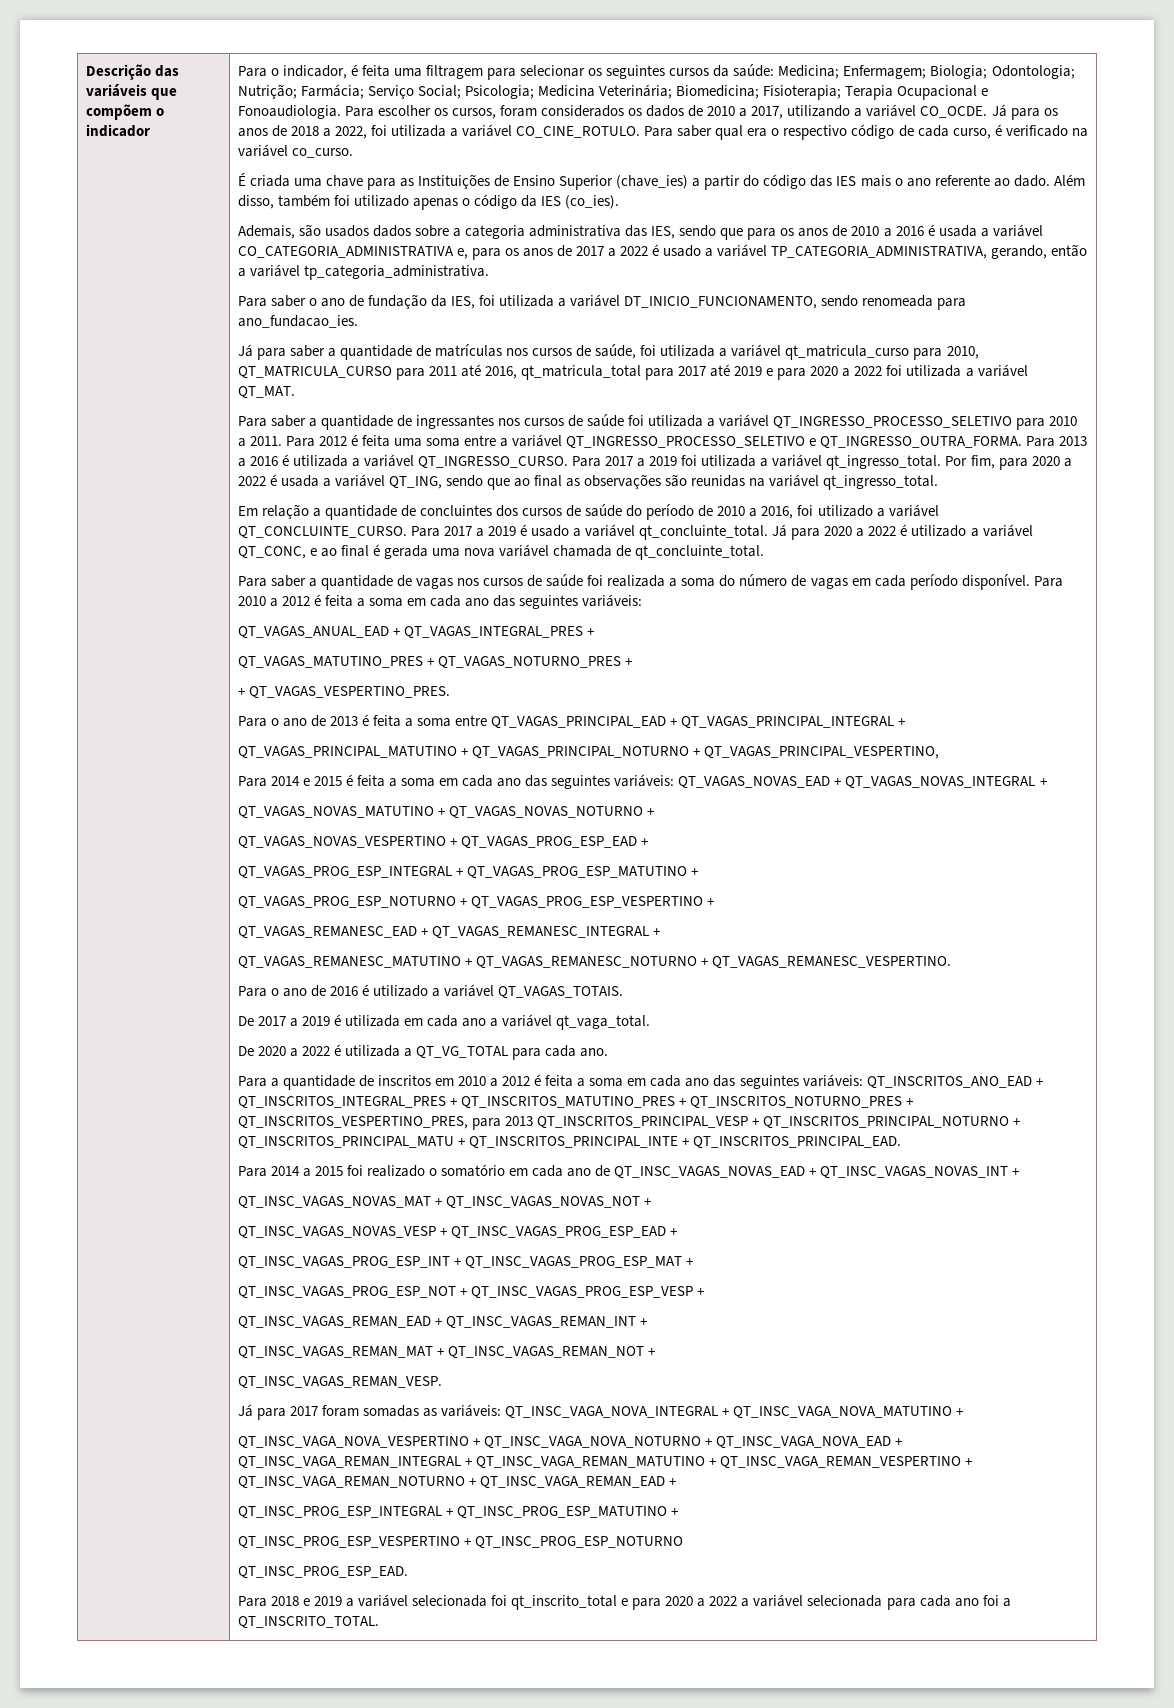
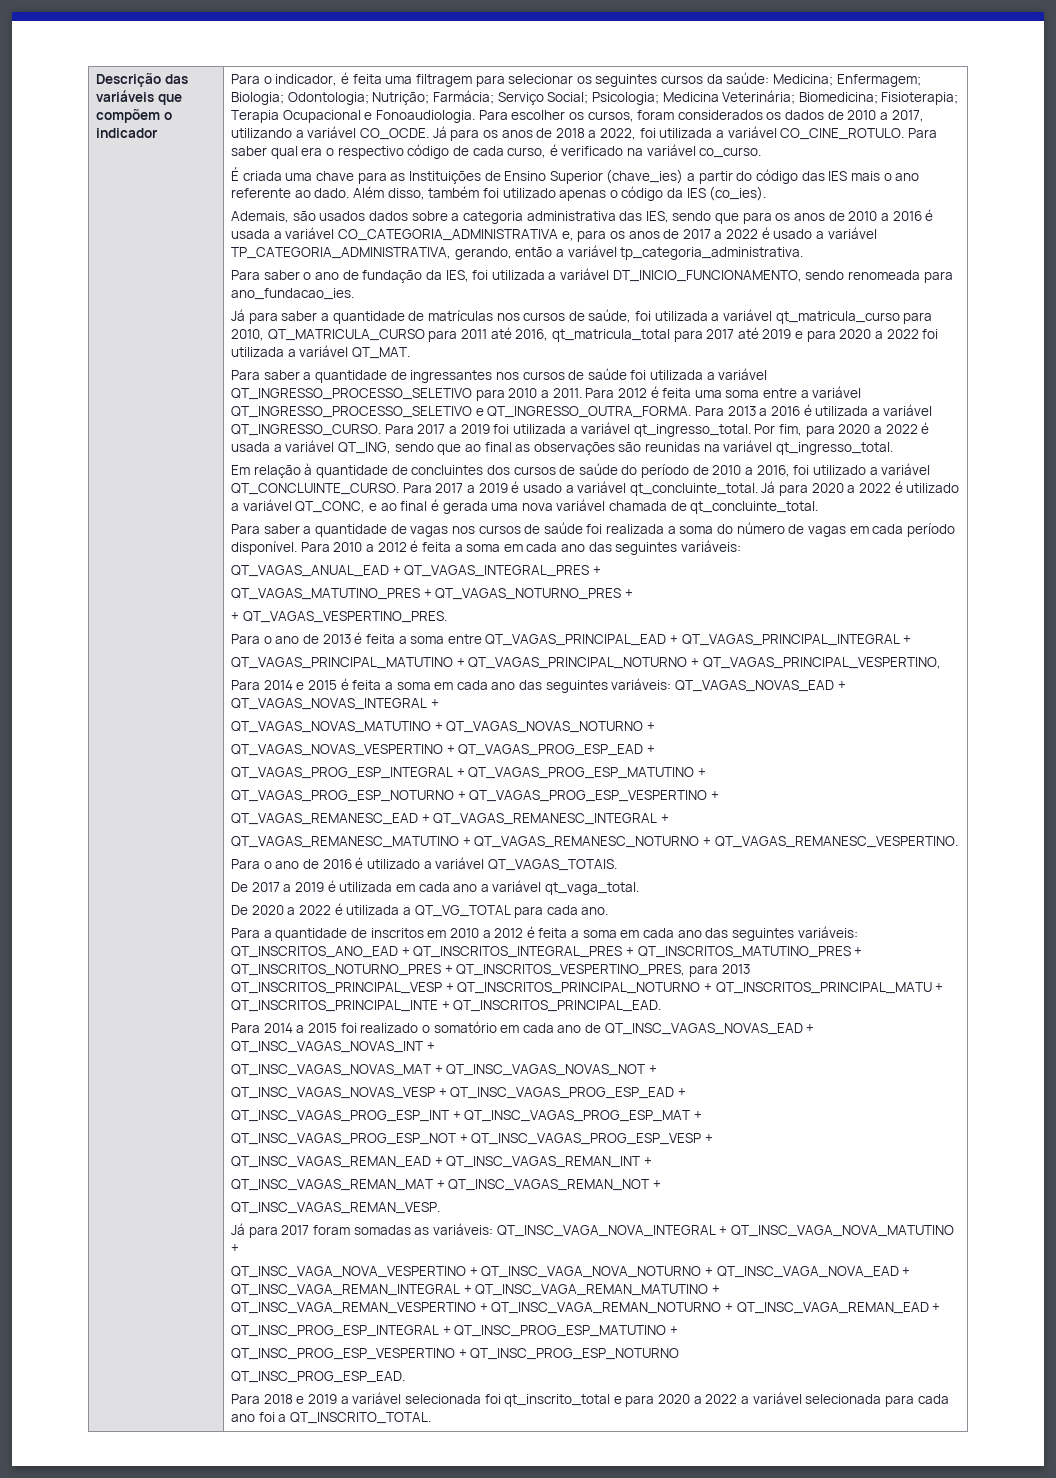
[312,508,321,517] a -> [304,463,313,475] à

